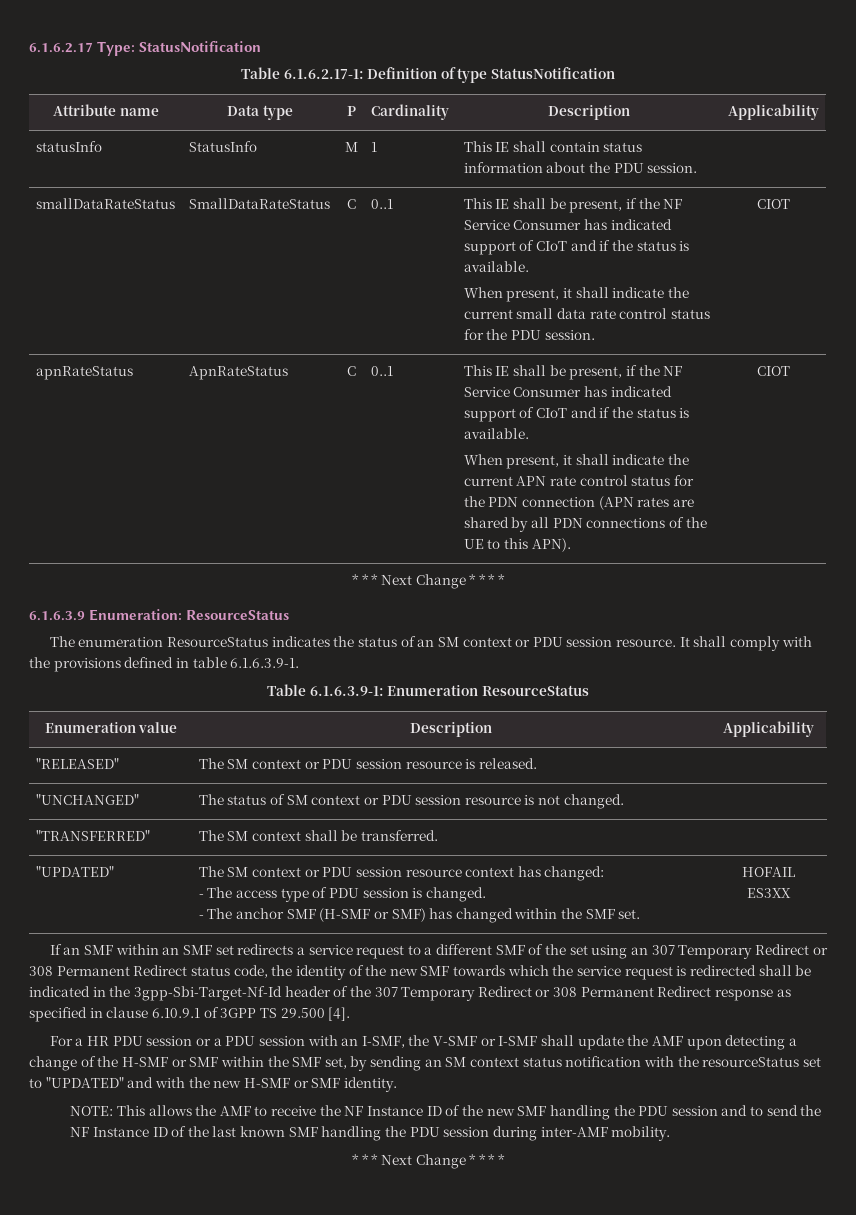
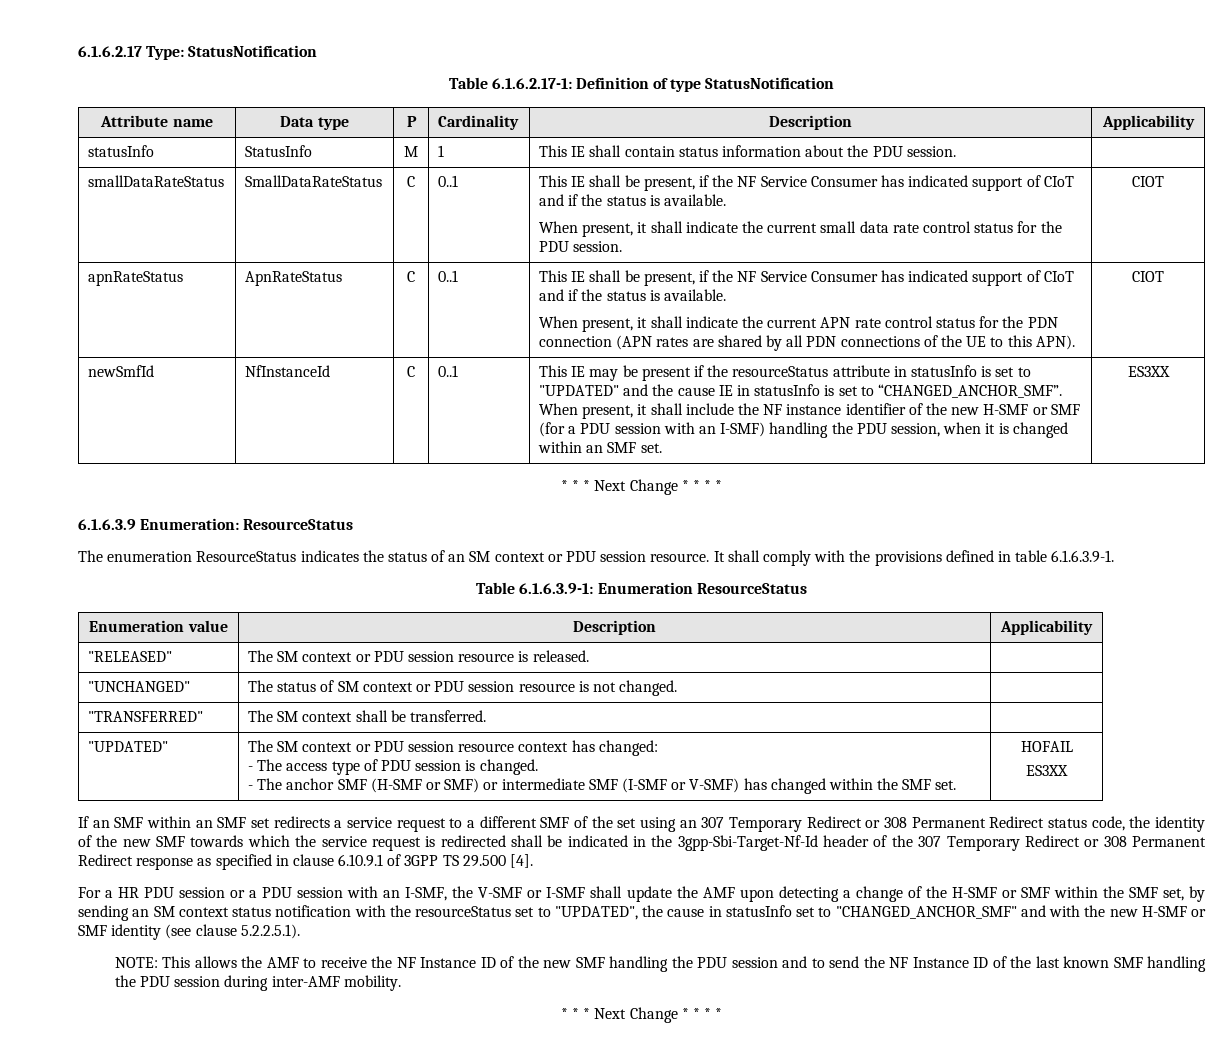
(790, 371) none -> [88,365,155,377] [245,365,331,377] [407,366,415,377] [438,365,459,377] [539,365,1031,381] [539,384,1062,398] [539,403,1080,419] [539,422,1068,438] [538,441,662,453] [1127,366,1170,377] // newSmfId | NfInstanceId | C | 0..1 | This IE may be present if the resourceStatus attribute in statusInfo is set to "UPDATED" and the cause IE in statusInfo is set to “CHANGED_ANCHOR_SMF”. When present, it shall include the NF instance identifier of the new H-SMF or SMF (for a PDU session with an I-SMF) handling the PDU session, when it is changed within an SMF set. | ES3XX
(426, 915) none -> [483,778,740,793] or intermediate SMF (I-SMF or V-SMF)
[45,1077,124,1088] "UPDATED" -> [554,905,1017,920] "UPDATED", the cause in statusInfo set to "CHANGED_ANCHOR_SMF"
[343,1077,397,1092] identity. -> [111,924,300,940] identity (see clause 5.2.2.5.1).

